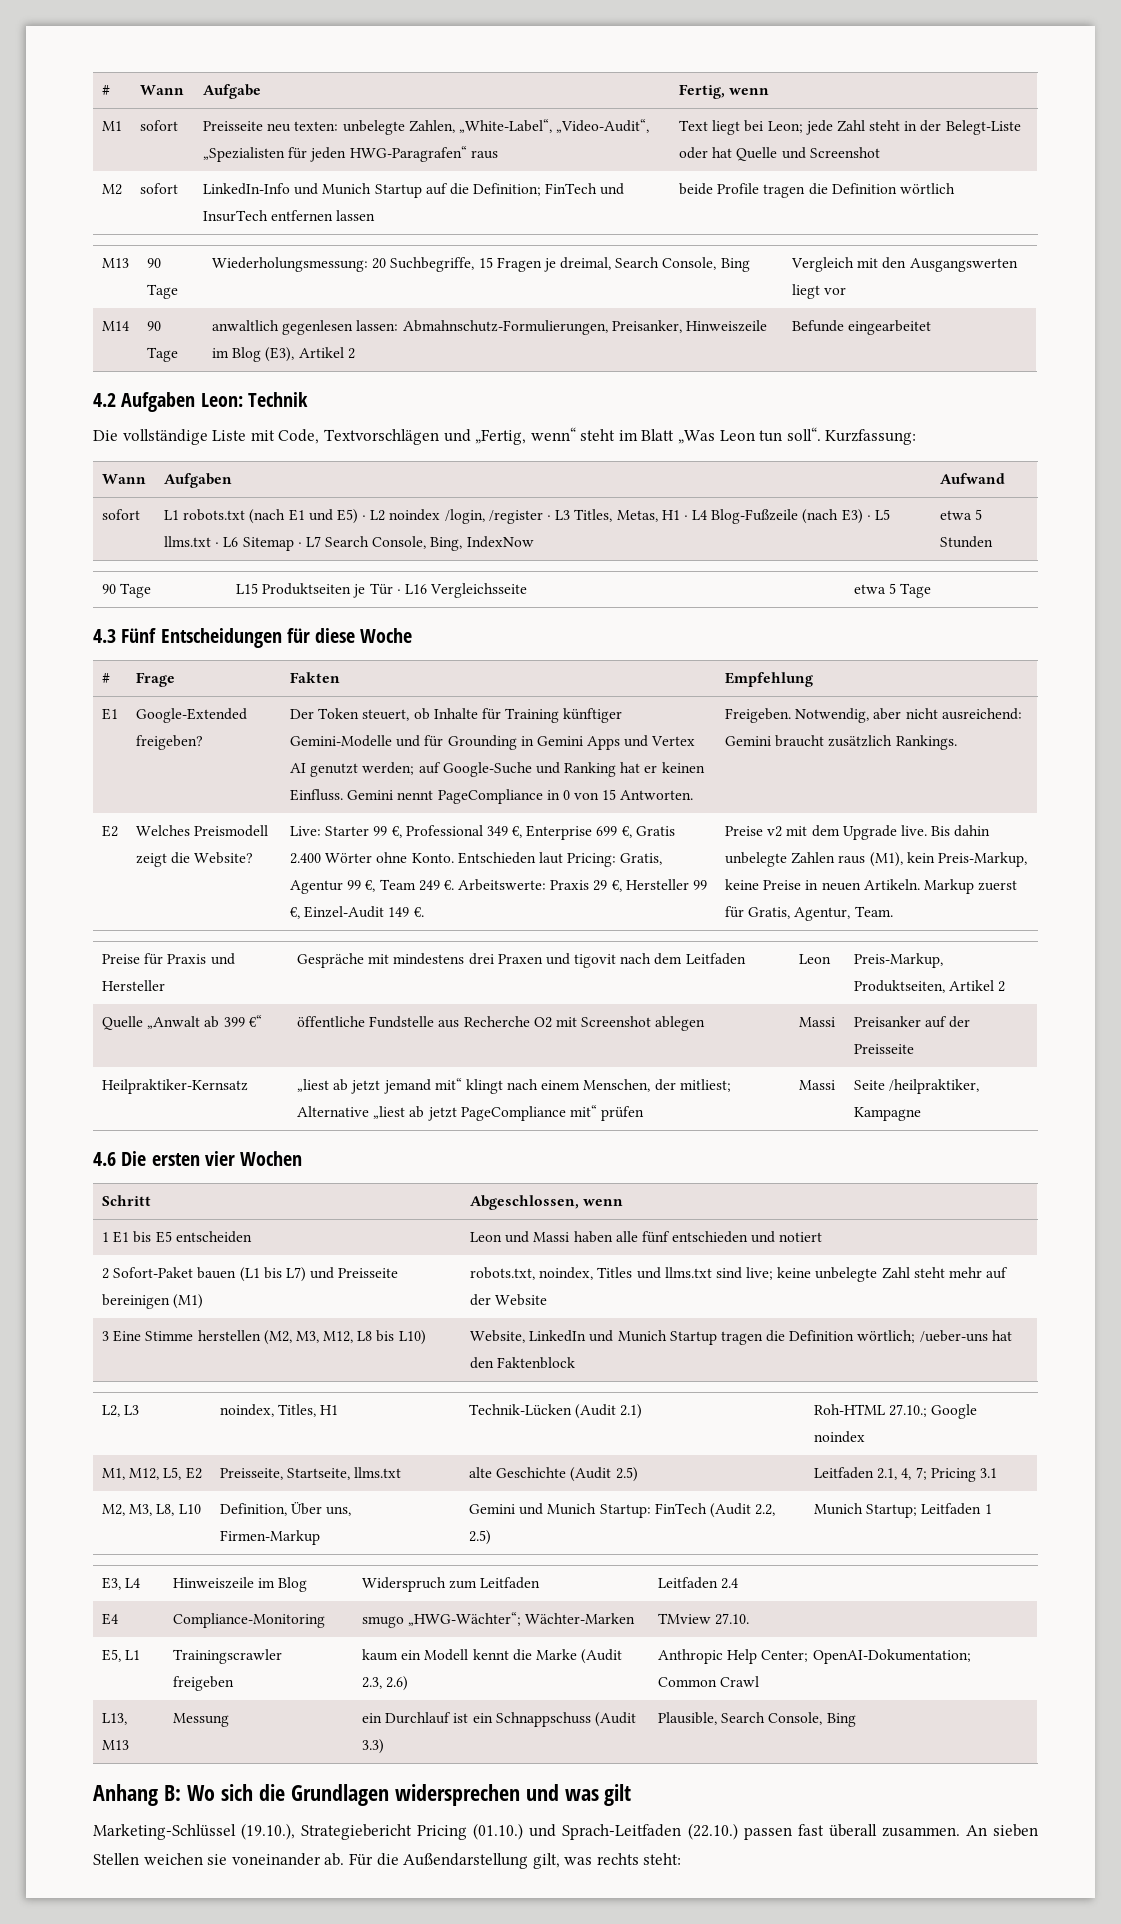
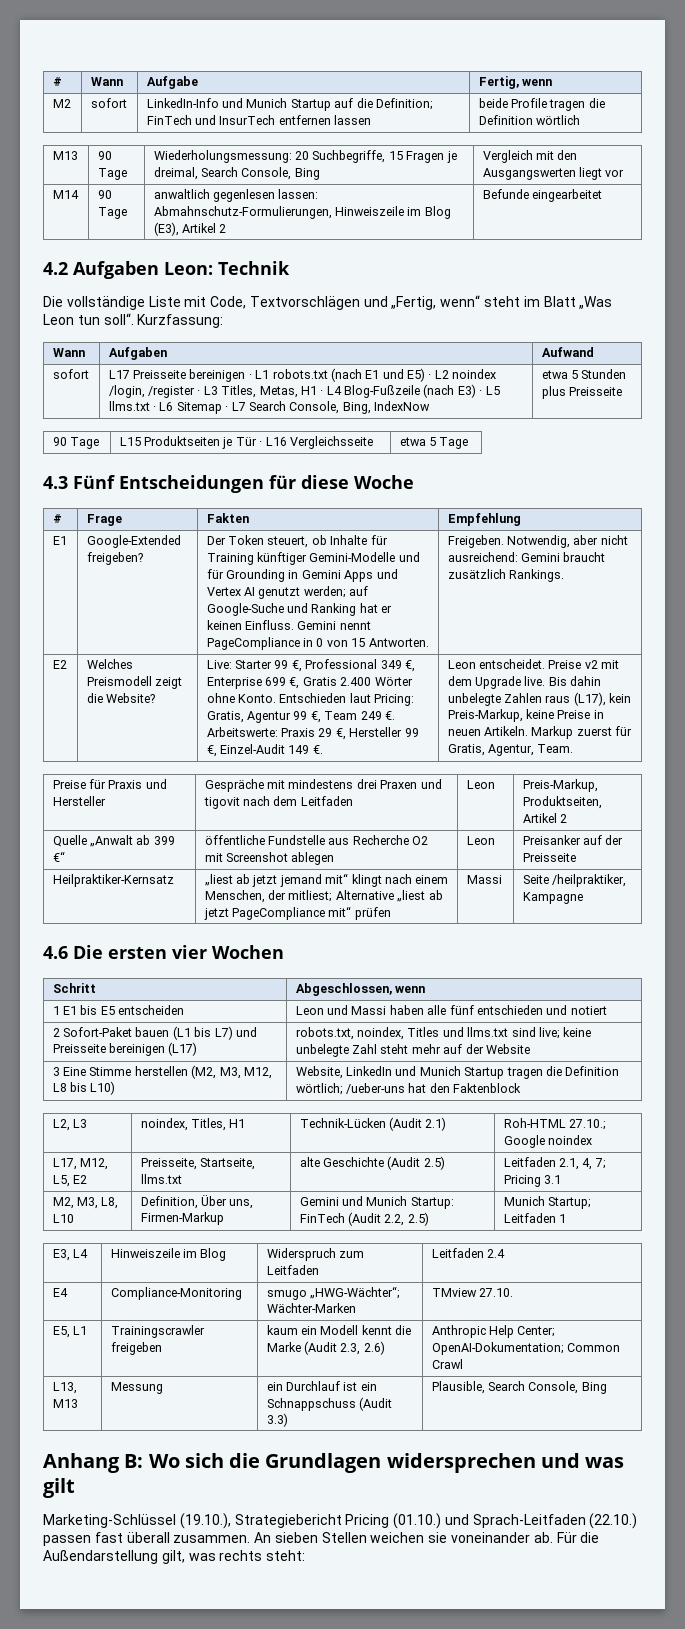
[101,121,122,131] [139,120,178,131] [202,119,650,135] [202,146,498,162] [678,120,1021,135] [678,147,880,161] // M1 | sofort | Preisseite neu texten: unbelegte Zahlen, „White-Label“, „Video-Audit“, „Spezialisten für jeden HWG-Paragrafen“ raus | Text liegt bei Leon; jede Zahl steht in der Belegt-Liste oder hat Quelle und Screenshot -> (553, 82) none
[611,320,682,333] Preisanker, -> (332, 212) none
(140, 514) none -> [108,369,252,382] L17 Preisseite bereinigen ·
(993, 542) none -> [541,386,623,399] plus Preisseite
(424, 912) none -> [447,659,546,669] Leon entscheidet.
[869,852,903,867] (M1), -> [573,692,606,706] (L17),
[798,1017,835,1027] Massi -> [466,836,495,845] Leon
[173,1294,204,1309] (M1) -> [168,1042,198,1056] (L17)
[101,1468,125,1480] M1, -> [52,1158,77,1170] L17,

